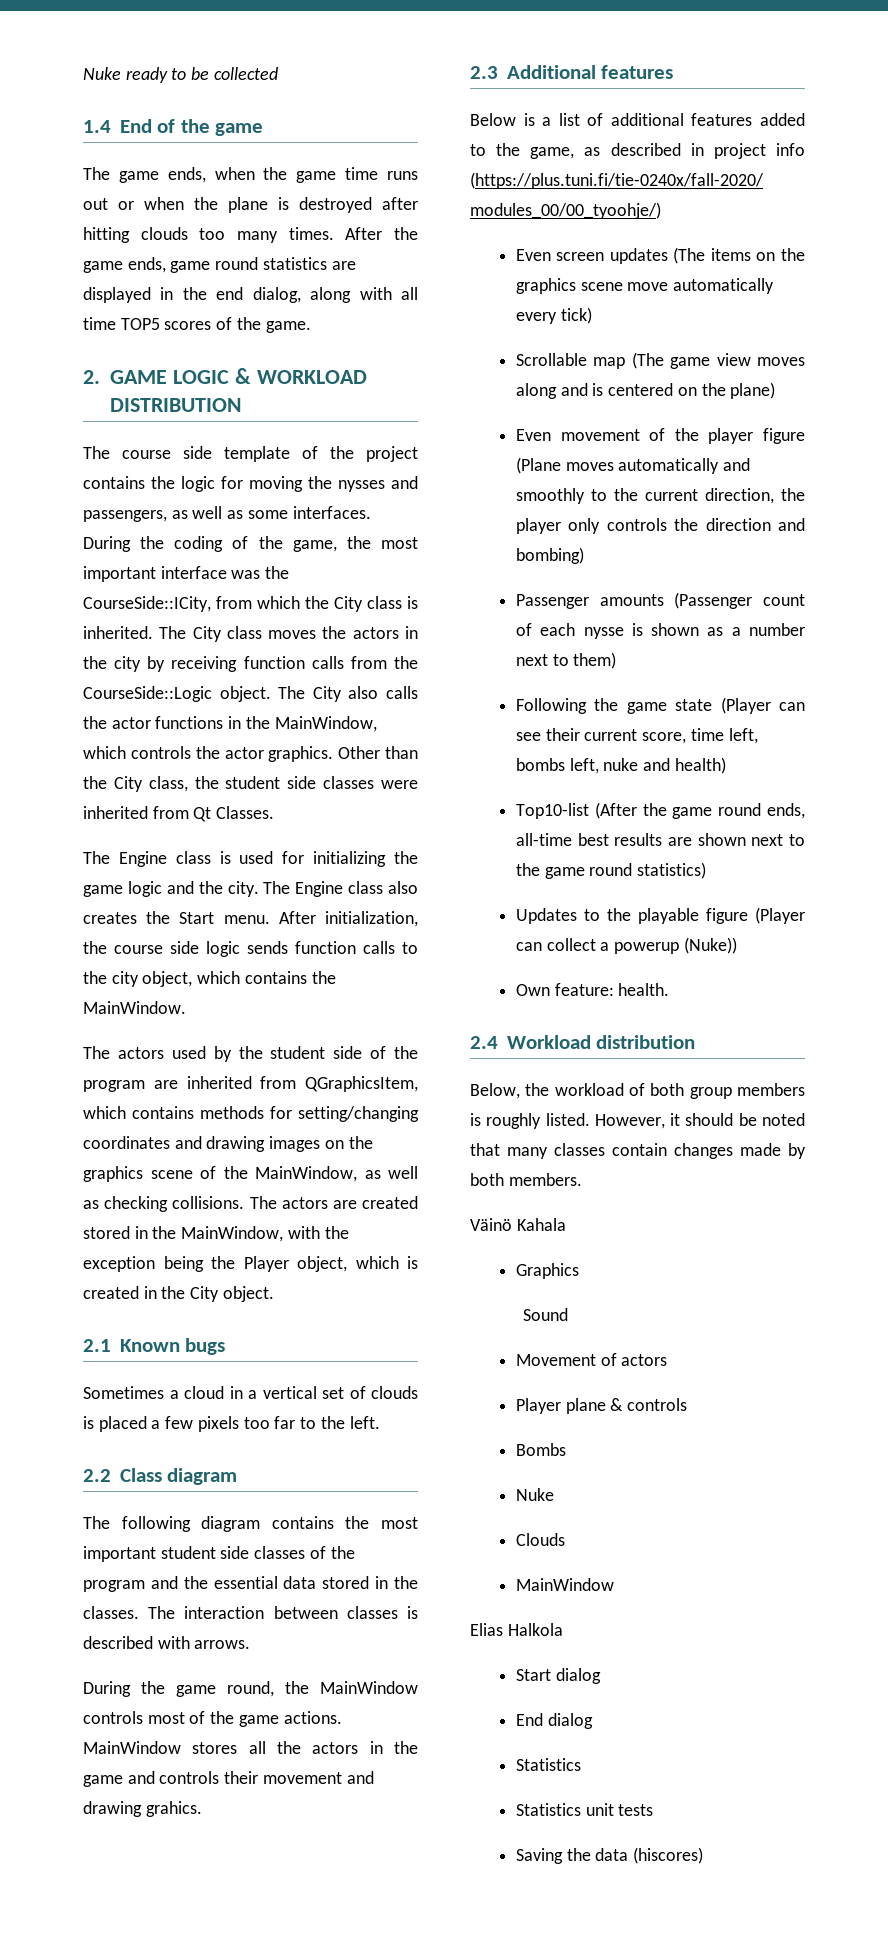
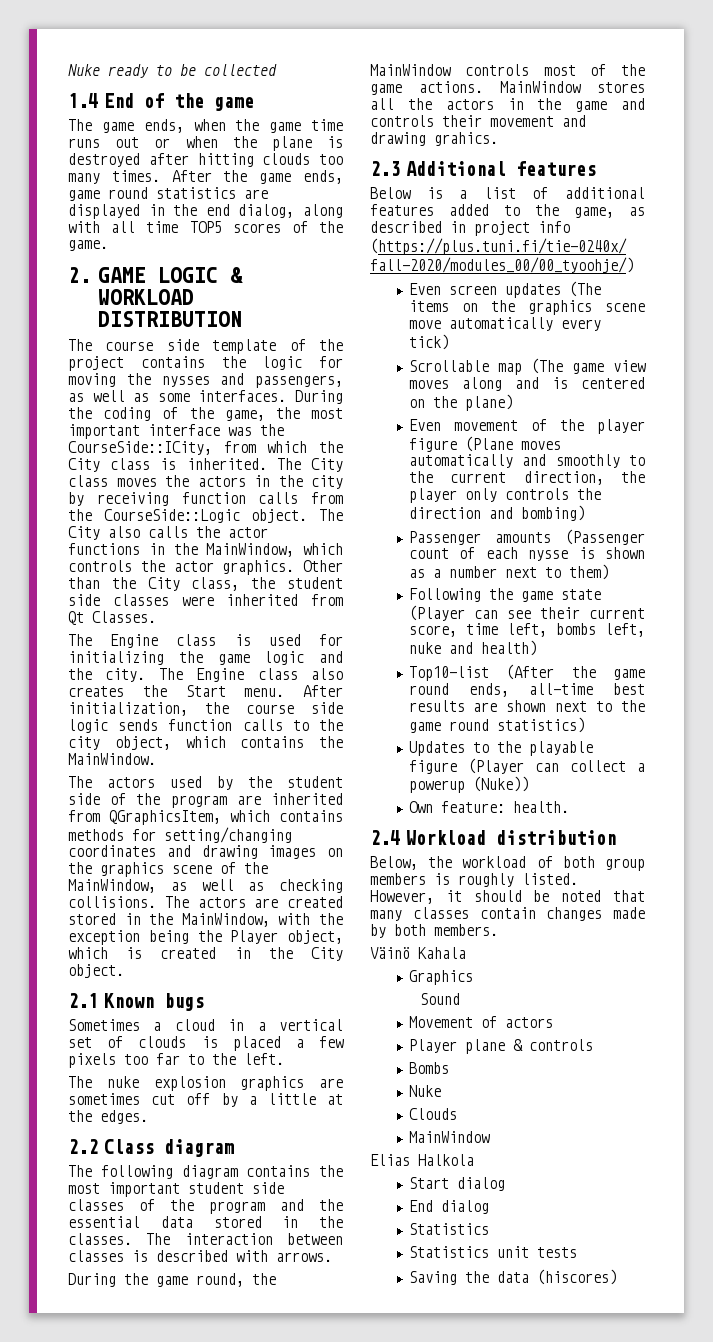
(380, 1422) none -> [68,1076,343,1091] [68,1093,343,1107] [68,1110,148,1124] // The nuke explosion graphics are sometimes cut off by a little at the edges.

